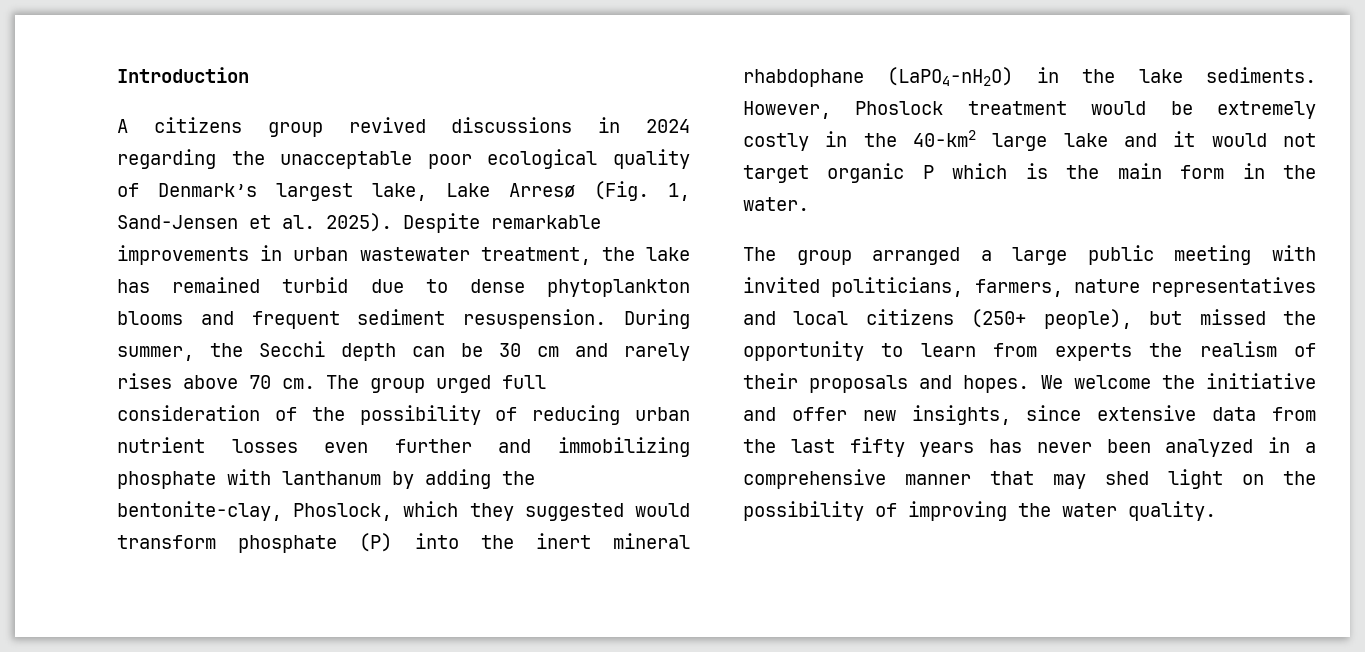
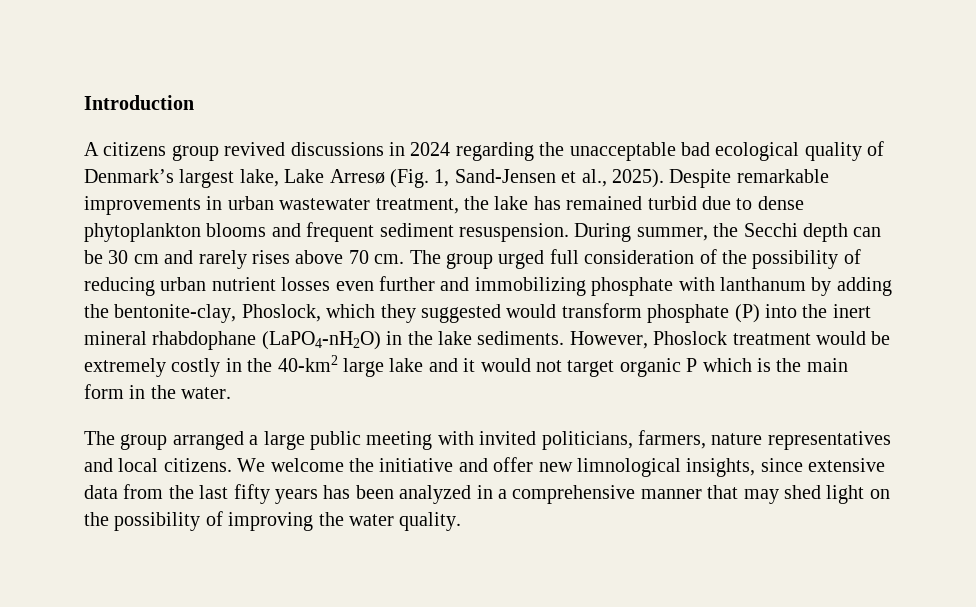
[427,154,472,169] poor -> [680,142,710,156] bad
[282,215,315,229] al. -> [581,169,607,187] al.,
[865,309,1316,329] [743,341,1316,361] [743,373,1030,393] citizens (250+ people), but missed the opportunity to learn from experts the realism of their proposals and hopes. -> [163,458,232,472] citizens.
(896, 415) none -> [576,458,681,477] limnological
[1036,442,1092,453] never -> (351, 492) none

